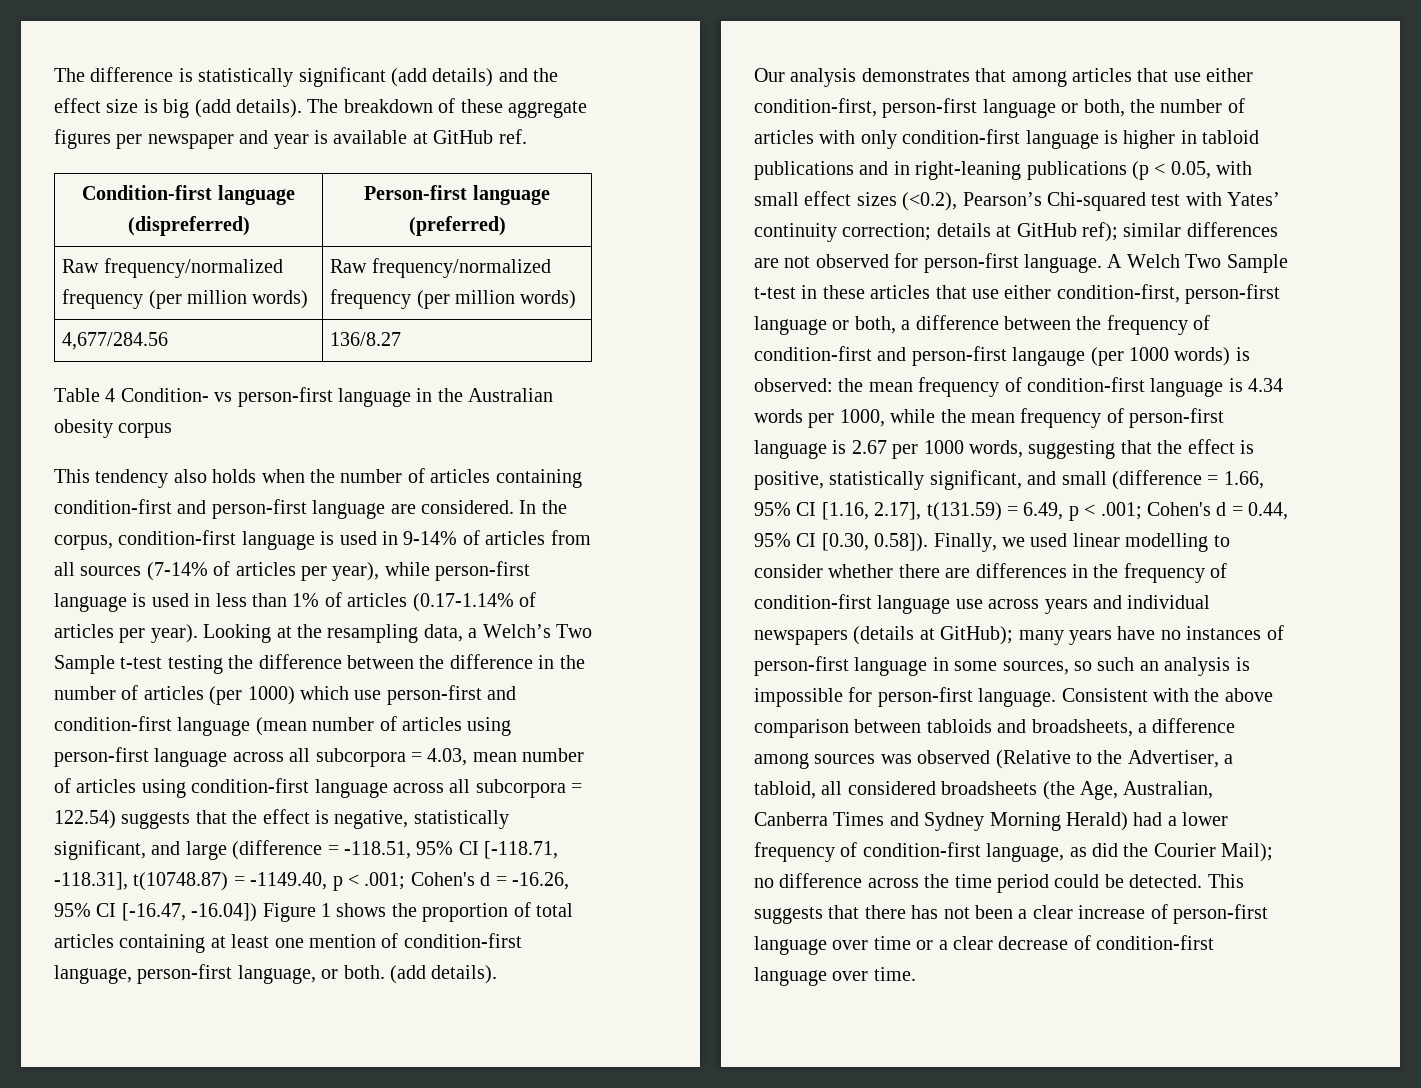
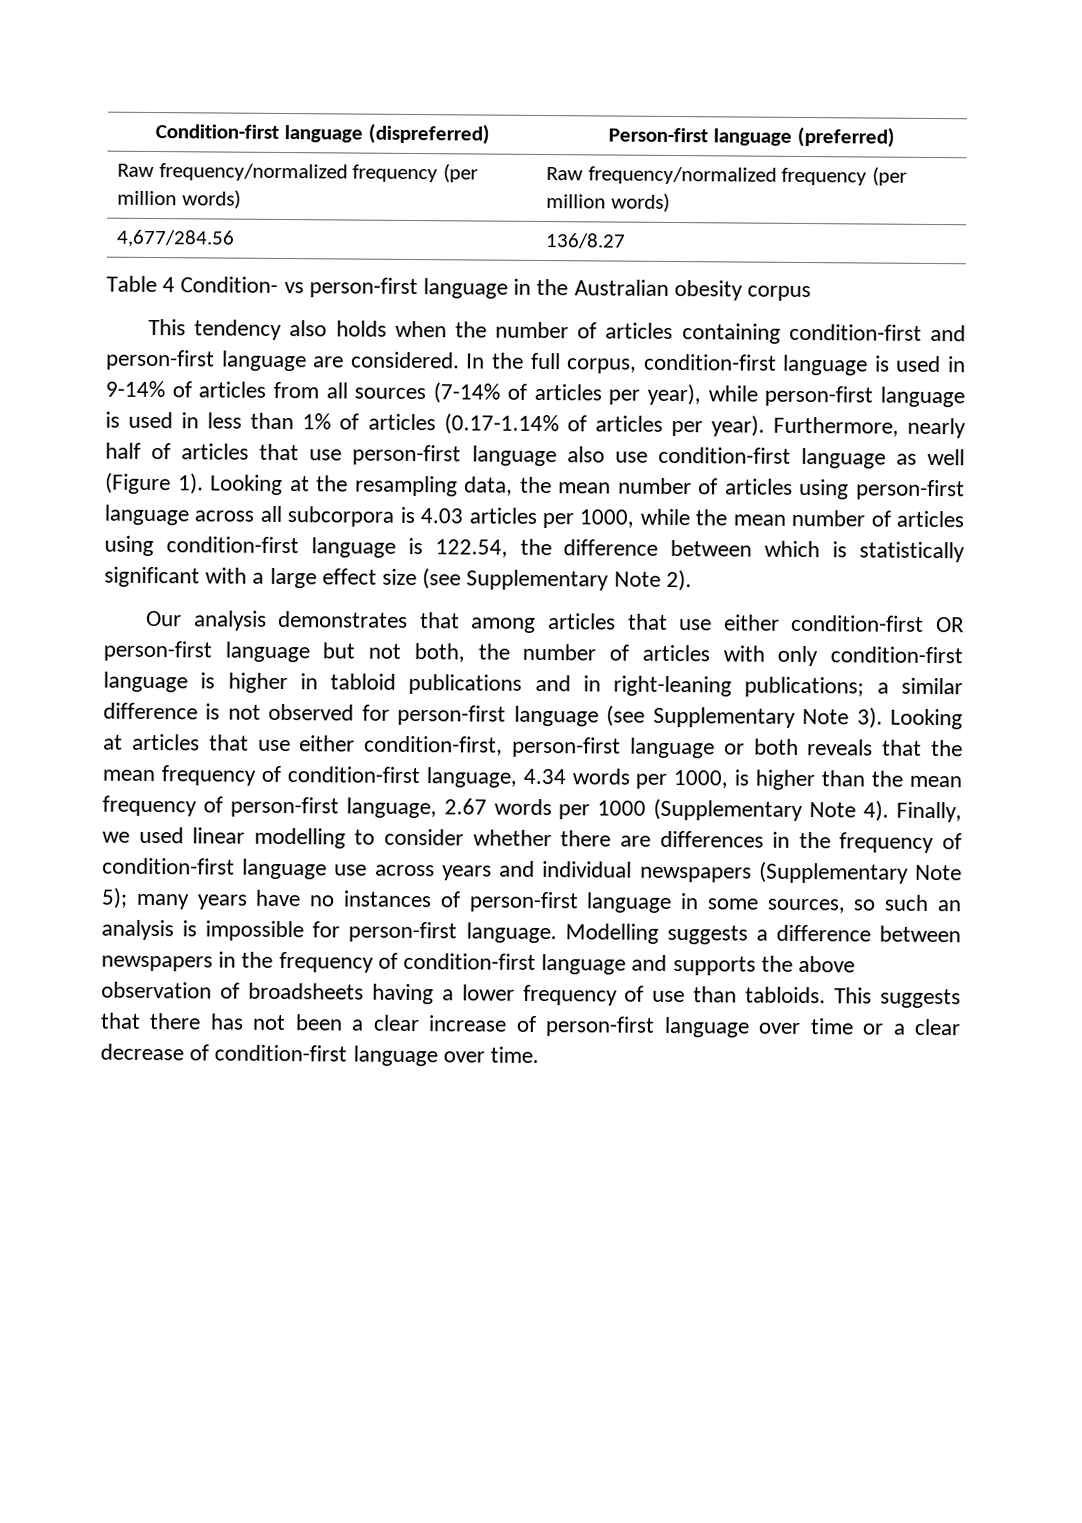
[54,67,559,87] [54,98,587,118] [54,129,527,149] The difference is statistically significant (add details) and the effect size is big (add details). The breakdown of these aggregate figures per newspaper and year is available at GitHub ref. // -> (155, 131) none
(567, 507) none -> [530,352,561,370] full
(198, 633) none -> [772,416,966,439] [105,442,965,469] [105,472,204,495] Furthermore, nearly half of articles that use person-first language also use condition-first language as well (Figure 1).
[468,624,592,638] [54,654,585,674] [54,685,517,705] [54,716,307,736] a Welch’s Two Sample t-test testing the difference between the difference in the number of articles (per 1000) which use person-first and condition-first language (mean -> [519,476,612,494] the mean
[411,748,468,766] = 4.03, -> [399,506,728,529] is 4.03 articles per 1000, while the
[393,779,583,798] [54,809,509,829] [54,840,559,860] [54,872,569,891] [54,902,573,922] [54,933,522,953] [54,964,498,984] across all subcorpora = 122.54) suggests that the effect is negative, statistically significant, and large (difference = -118.51, 95% CI [-118.71, -118.31], t(10748.87) = -1149.40, p < .001; Cohen's d = -16.26, 95% CI [-16.47, -16.04]) Figure 1 shows the proportion of total articles containing at least one mention of condition-first language, person-first language, or both. (add details). -> [407,537,965,563] [104,566,692,592] is 122.54, the difference between which is statistically significant with a large effect size (see Supplementary Note 2).
[754,98,1079,118] condition-first, person-first language or -> [791,614,966,633] [103,640,402,663] condition-first OR person-first language but not
[1026,161,1253,180] [754,191,1281,211] [754,222,1278,242] [754,253,1288,273] [754,284,1281,304] [754,315,1211,335] [754,346,1250,366] [754,378,833,392] publications (p < 0.05, with small effect sizes (<0.2), Pearson’s Chi-squared test with Yates’ continuity correction; details at GitHub ref); similar differences are not observed for person-first language. A Welch Two Sample t-test in these articles that use either condition-first, person-first language or both, a difference between the frequency of condition-first and person-first langauge (per 1000 words) is observed: -> [744,676,963,698] [103,702,964,730] [103,733,923,759] publications; a similar difference is not observed for person-first language (see Supplementary Note 3). Looking at articles that use either condition-first, person-first language or both reveals that
[1150,378,1243,397] language is -> [425,767,517,788] language,
[890,409,936,423] while -> [734,769,866,791] is higher than
[754,439,1254,459] [754,470,1264,490] [754,502,1289,521] [754,533,929,552] language is 2.67 per 1000 words, suggesting that the effect is positive, statistically significant, and small (difference = 1.66, 95% CI [1.16, 2.17], t(131.59) = 6.49, p < .001; Cohen's d = 0.44, 95% CI [0.30, 0.58]). -> [345,797,890,822] language, 2.67 words per 1000 (Supplementary Note 4).
[853,626,1014,645] (details at GitHub); -> [758,861,962,884] [101,887,128,909] (Supplementary Note 5);
[1061,688,1273,702] [754,718,1236,738] [754,750,1234,769] [754,781,1214,800] [754,812,1229,831] [754,842,1274,862] [754,873,1203,893] Consistent with the above comparison between tabloids and broadsheets, a difference among sources was observed (Relative to the Advertiser, a tabloid, all considered broadsheets (the Age, Australian, Canberra Times and Sydney Morning Herald) had a lower frequency of condition-first language, as did the Courier Mail); no difference across the time period could be detected. -> [564,923,962,945] [101,951,856,976] [101,981,827,1006] Modelling suggests a difference between newspapers in the frequency of condition-first language and supports the above observation of broadsheets having a lower frequency of use than tabloids.

